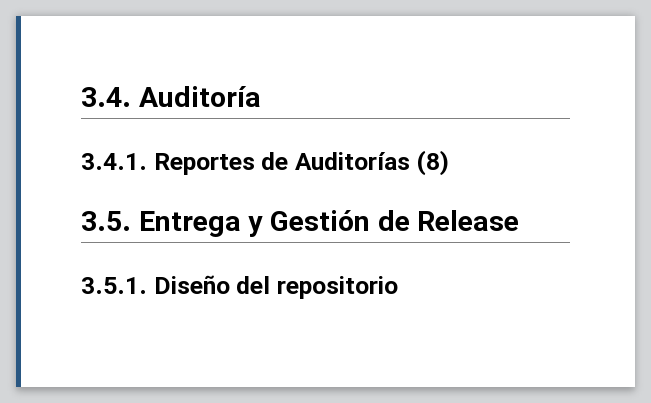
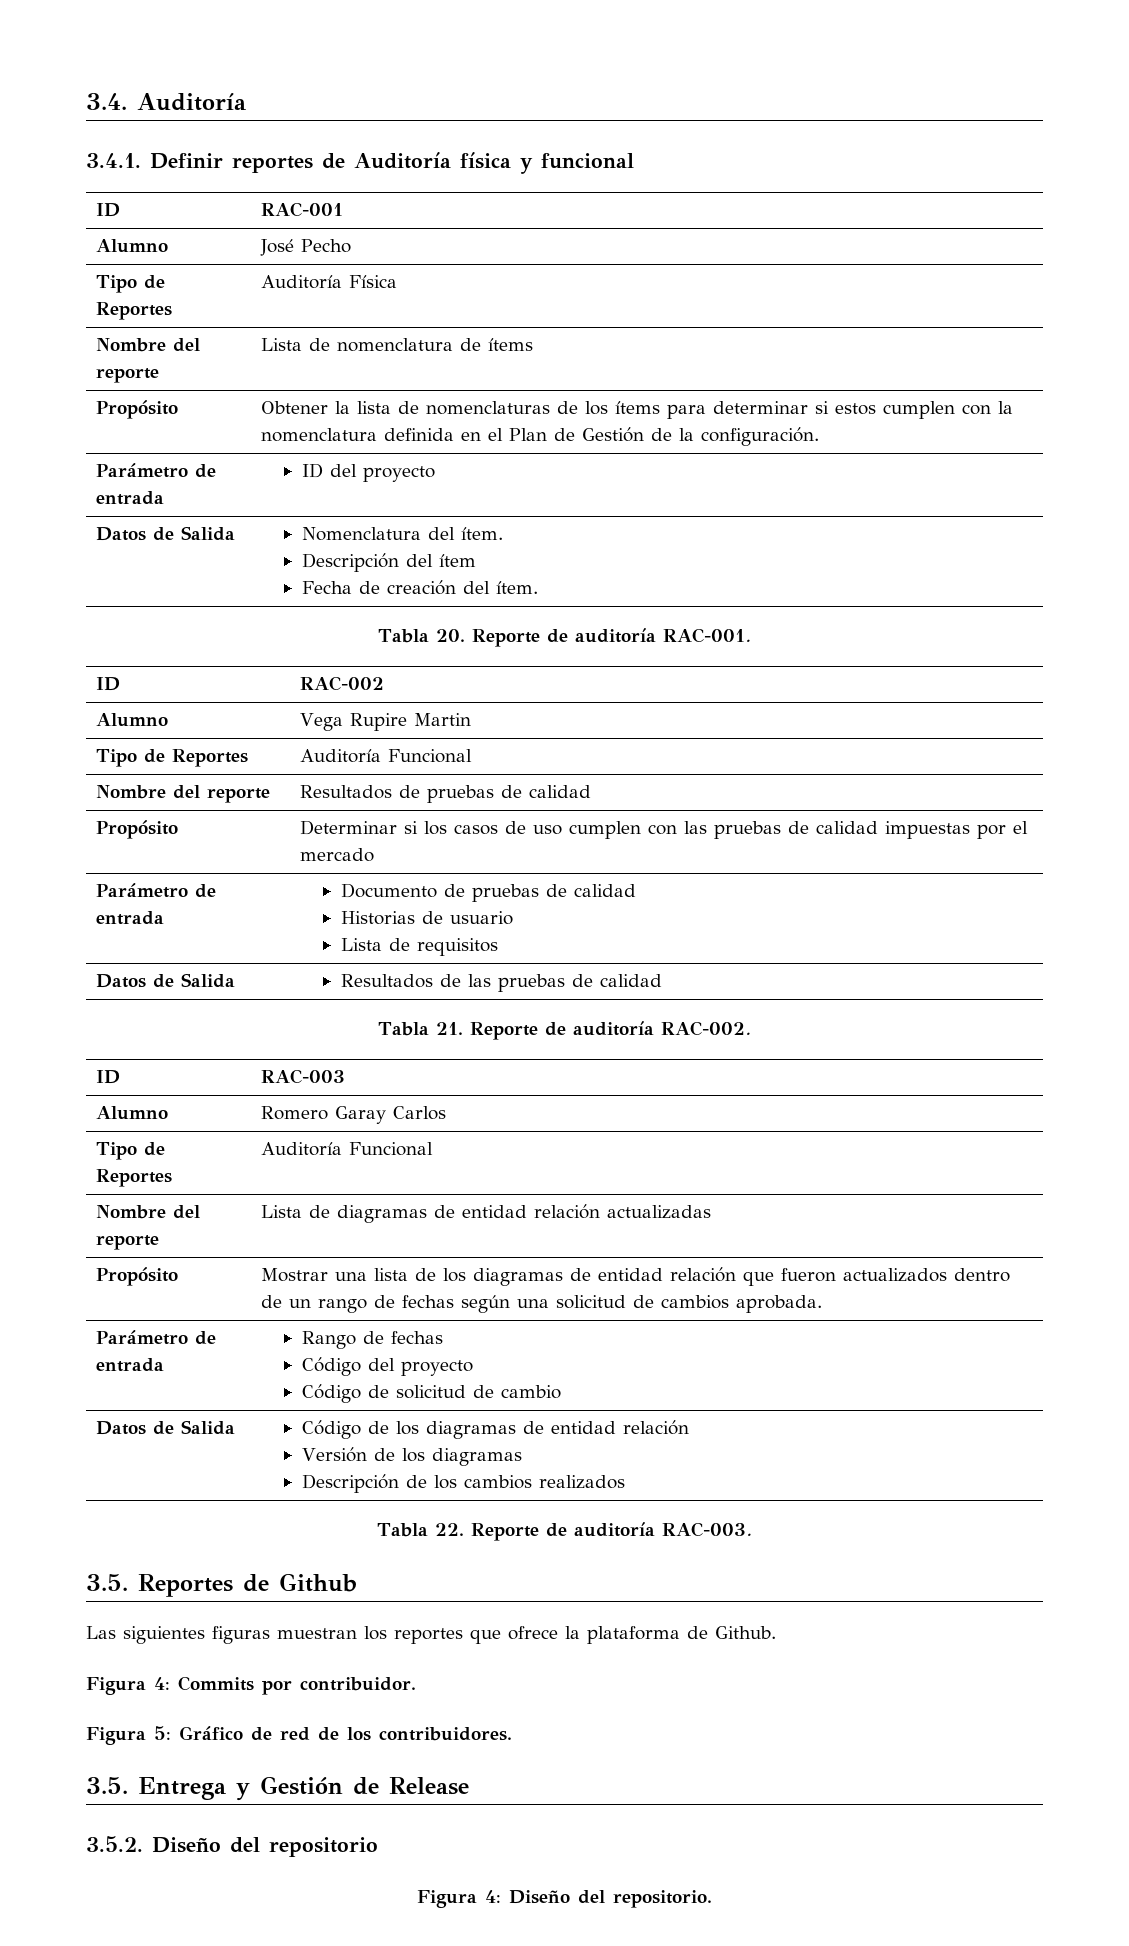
[153,150,450,176] Reportes de Auditorías (8) -> [150,152,634,174] [96,203,121,217] [261,202,344,217] [96,239,169,253] [260,239,352,256] [96,275,166,293] [96,302,173,320] [261,275,398,289] [96,338,201,352] [96,368,160,383] [261,338,534,352] [96,400,179,419] [261,401,1014,419] [261,427,820,446] [96,463,217,478] [96,491,165,505] [301,463,435,482] [96,526,236,541] [301,527,503,541] [301,553,476,572] [301,580,538,595] [377,628,752,647] [96,677,121,691] [300,676,385,691] [96,713,169,727] [300,713,471,731] [96,749,249,767] [300,749,473,763] [96,785,271,803] [300,785,592,803] [96,820,179,839] [300,820,1029,839] [300,848,375,862] [96,883,217,898] [96,911,165,925] [340,883,636,902] [340,911,513,925] [340,938,498,956] [96,973,236,988] [340,974,662,992] [377,1021,752,1040] [96,1070,121,1084] [261,1069,346,1084] [96,1106,169,1120] [261,1106,447,1124] [96,1142,166,1160] [96,1169,173,1187] [261,1142,434,1156] [96,1205,201,1219] [96,1235,160,1250] [261,1204,712,1223] [96,1267,179,1286] [261,1267,1011,1286] [261,1295,823,1313] [96,1330,217,1345] [96,1358,165,1372] [301,1331,443,1349] [301,1357,473,1376] [301,1384,561,1403] [96,1420,236,1435] [301,1420,689,1439] [301,1447,522,1466] [301,1474,625,1493] [376,1522,753,1541] [86,1573,357,1597] [86,1626,776,1644] [86,1676,416,1695] [86,1726,512,1745] Definir reportes de Auditoría física y funcional // ID | RAC-001 // Alumno | José Pecho // Tipo de Reportes | Auditoría Física // Nombre del reporte | Lista de nomenclatura de ítems // Propósito | Obtener la lista de nomenclaturas de los ítems para determinar si estos cumplen con la nomenclatura definida en el Plan de Gestión de la configuración. // Parámetro de entrada | ID del proyecto // Datos de Salida | Nomenclatura del ítem. // Descripción del ítem // Fecha de creación del ítem. // Tabla 20. Reporte de auditoría RAC-001. // ID | RAC-002 // Alumno | Vega Rupire Martin // Tipo de Reportes | Auditoría Funcional // Nombre del reporte | Resultados de pruebas de calidad // Propósito | Determinar si los casos de uso cumplen con las pruebas de calidad impuestas por el mercado // Parámetro de entrada | Documento de pruebas de calidad // Historias de usuario // Lista de requisitos // Datos de Salida | Resultados de las pruebas de calidad // Tabla 21. Reporte de auditoría RAC-002. // ID | RAC-003 // Alumno | Romero Garay Carlos // Tipo de Reportes | Auditoría Funcional // Nombre del reporte | Lista de diagramas de entidad relación actualizadas // Propósito | Mostrar una lista de los diagramas de entidad relación que fueron actualizados dentro de un rango de fechas según una solicitud de cambios aprobada. // Parámetro de entrada | Rango de fechas // Código del proyecto // Código de solicitud de cambio // Datos de Salida | Código de los diagramas de entidad relación // Versión de los diagramas // Descripción de los cambios realizados // Tabla 22. Reporte de auditoría RAC-003. // 3.5. Reportes de Github // Las siguientes figuras muestran los reportes que ofrece la plataforma de Github. // Figura 4: Commits por contribuidor. // Figura 5: Gráfico de red de los contribuidores.
[81,277,147,294] 3.5.1. -> [86,1836,143,1852] 3.5.2.
(398, 287) none -> [417,1890,712,1908] // Figura 4: Diseño del repositorio.

